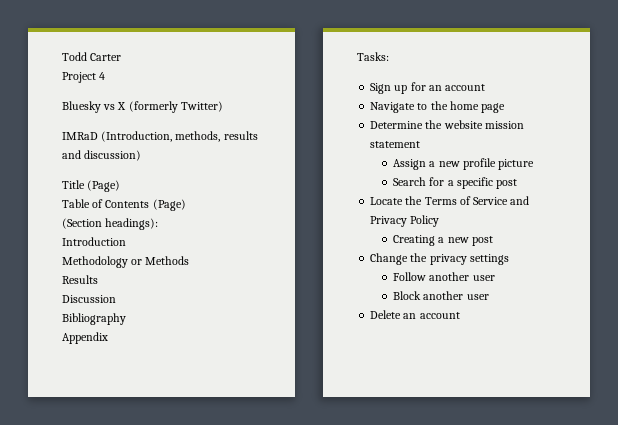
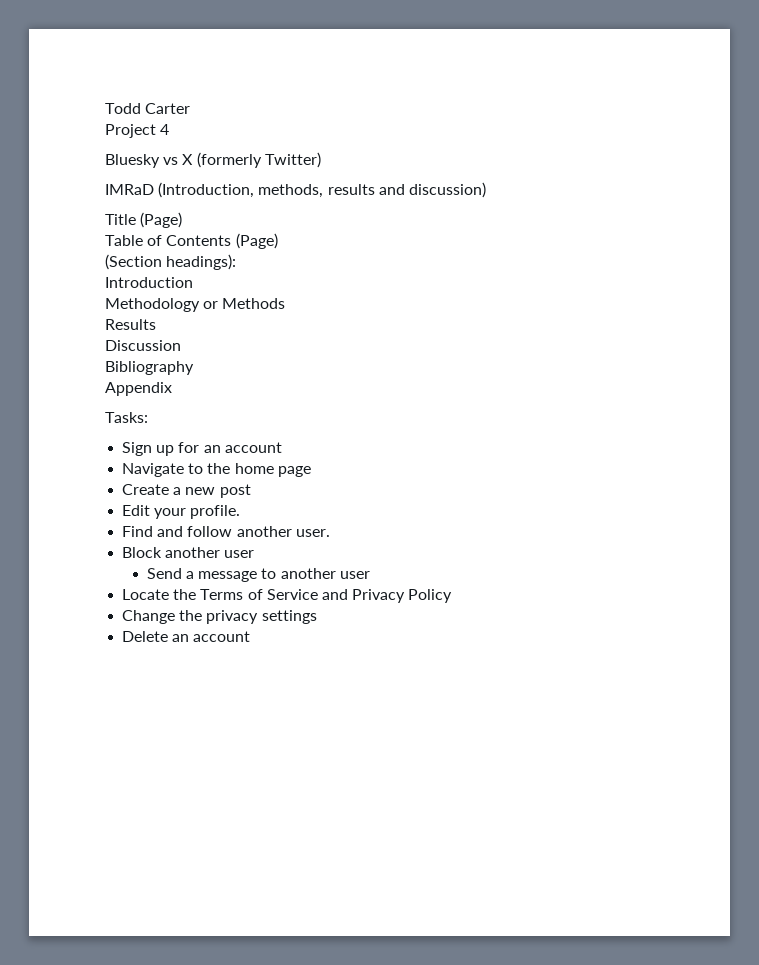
[370,120,524,129] [370,141,421,148] [393,158,535,170] [393,177,518,189] Determine the website mission statement // Assign a new profile picture // Search for a specific post -> [122,484,251,498] [122,505,241,519] [122,526,330,537] [122,547,255,558] [146,568,370,582] Create a new post // Edit your profile. // Find and follow another user. // Block another user // Send a message to another user
[393,235,493,246] // Creating a new post -> (453, 596) none
[393,272,495,281] [393,291,489,300] // Follow another user // Block another user -> (317, 617) none

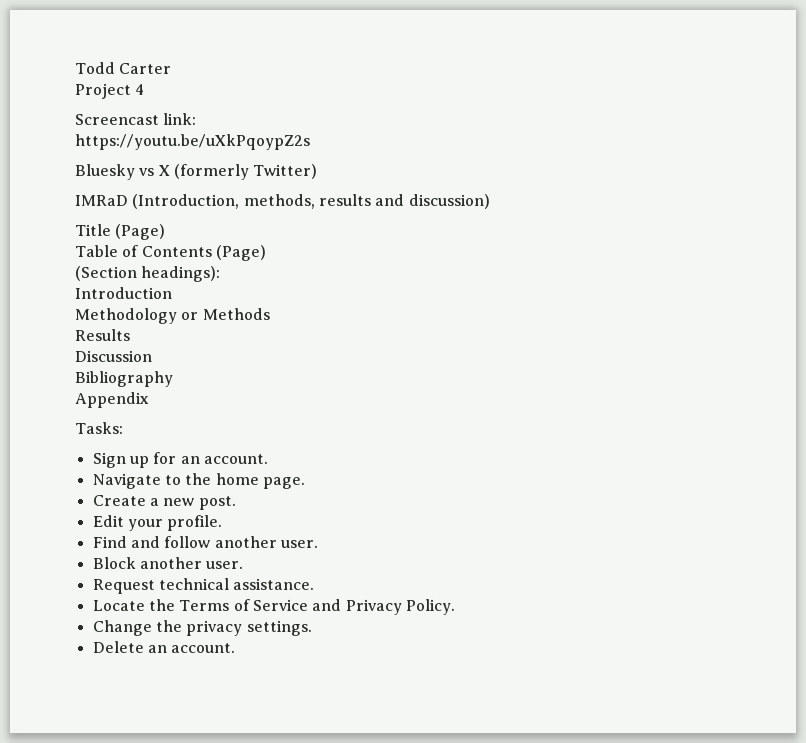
(170, 129) none -> [75,113,197,125] [75,134,310,150] // Screencast link: // https://youtu.be/uXkPqoypZ2s
[224,442,282,453] account -> [203,454,268,464] account.
[277,466,311,477] page -> [262,477,305,489] page.
[219,484,251,498] post -> [198,496,236,510] post.
[224,550,255,558] [146,568,370,582] user // Send a message to another user -> [206,561,244,569] [92,578,315,594] user. // Request technical assistance.
[408,589,453,603] Policy -> [405,599,455,615] Policy.
[261,610,317,624] settings -> [246,620,312,636] settings.
[193,631,251,642] account -> [171,643,236,653] account.

